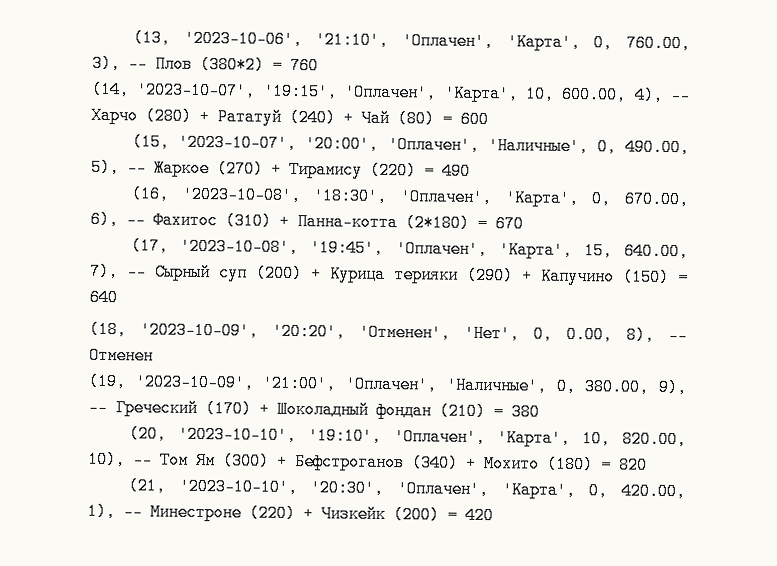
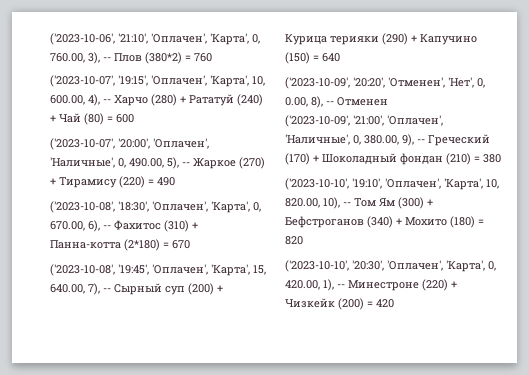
[133,29,303,49] (13, '2023-10-06', -> [50,33,115,45] ('2023-10-06',
[91,80,257,100] (14, '2023-10-07', -> [50,75,115,87] ('2023-10-07',
[132,133,298,153] (15, '2023-10-07', -> [50,138,115,150] ('2023-10-07',
[131,185,302,205] (16, '2023-10-08', -> [50,201,115,213] ('2023-10-08',
[131,237,300,257] (17, '2023-10-08', -> [50,264,115,276] ('2023-10-08',
[89,320,259,340] (18, '2023-10-09', -> [285,77,350,89] ('2023-10-09',
[88,372,255,392] (19, '2023-10-09', -> [285,115,350,127] ('2023-10-09',
[129,425,298,445] (20, '2023-10-10', -> [285,178,349,190] ('2023-10-10',
[128,477,298,497] (21, '2023-10-10', -> [285,260,349,272] ('2023-10-10',

